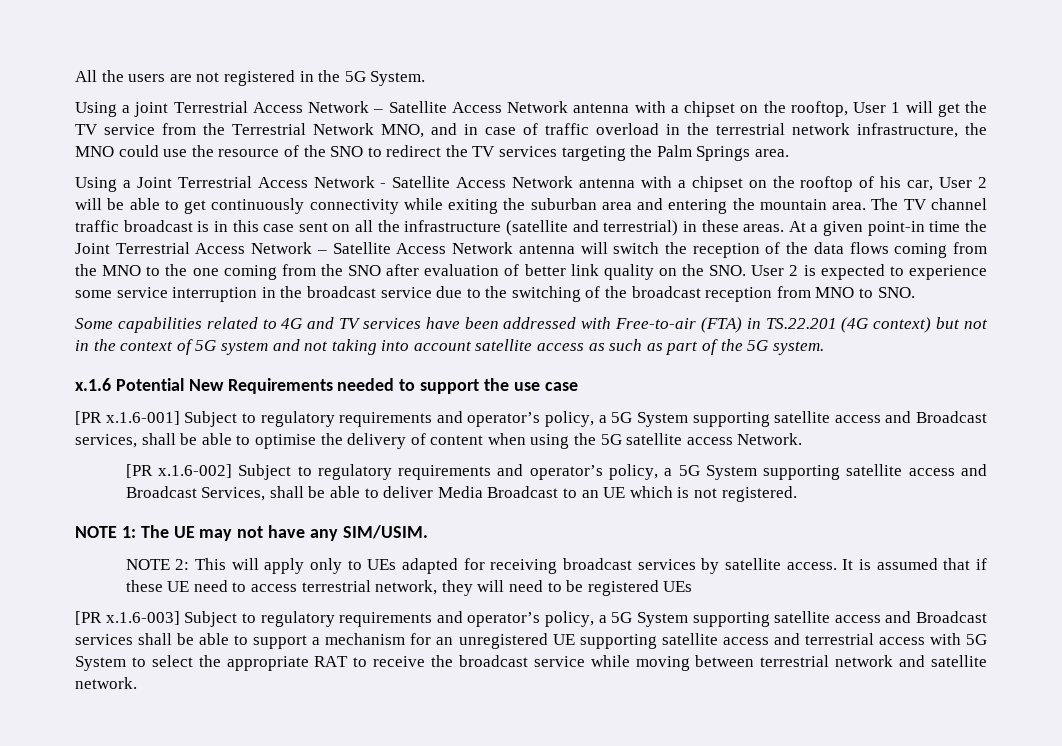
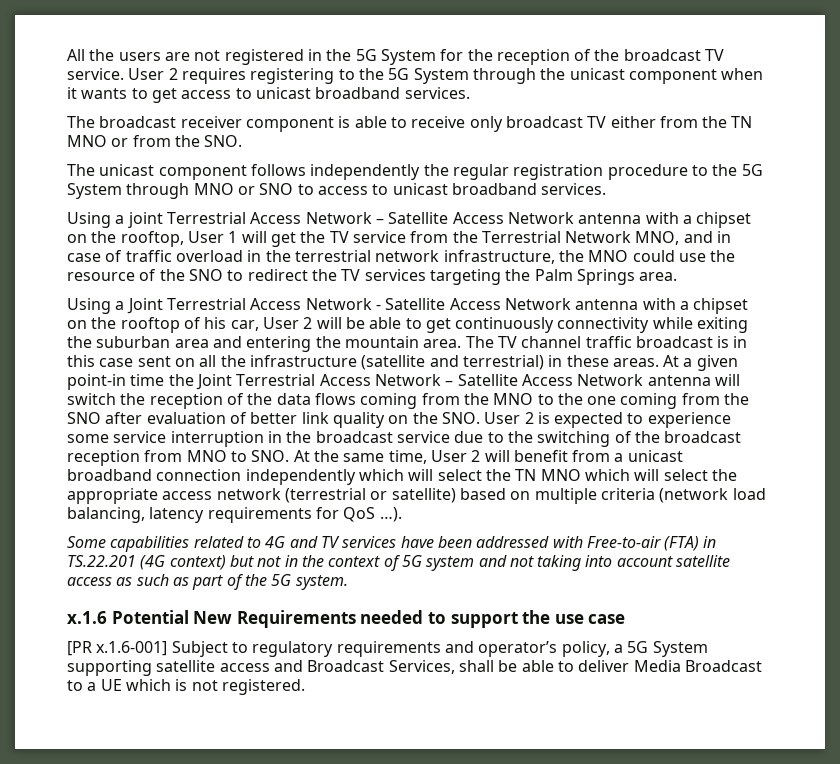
[370,71,426,86] System. -> [380,49,725,65] [67,68,764,84] [67,87,470,103] [67,116,753,132] [67,135,243,147] [67,164,763,180] [67,183,607,199] System for the reception of the broadcast TV service. User 2 requires registering to the 5G System through the unicast component when it wants to get access to unicast broadband services. // The broadcast receiver component is able to receive only broadcast TV either from the TN MNO or from the SNO. // The unicast component follows independently the regular registration procedure to the 5G System through MNO or SNO to access to unicast broadband services.
(915, 292) none -> [293,450,683,464] [67,469,737,485] [67,488,766,504] [67,507,402,523] At the same time, User 2 will benefit from a unicast broadband connection independently which will select the TN MNO which will select the appropriate access network (terrestrial or satellite) based on multiple criteria (network load balancing, latency requirements for QoS …).
[75,433,803,449] [125,464,987,480] [125,486,197,498] services, shall be able to optimise the delivery of content when using the 5G satellite access Network. // [PR x.1.6-002] Subject to regulatory requirements and operator’s policy, a 5G System supporting satellite access and Broadcast -> (385, 666) none
[581,490,599,498] an -> [87,682,97,691] a
[75,525,428,541] [125,558,988,574] [125,580,693,596] [75,611,987,627] [75,633,988,649] [75,655,987,671] [75,677,137,689] // NOTE 1: The UE may not have any SIM/USIM. // NOTE 2: This will apply only to UEs adapted for receiving broadcast services by satellite access. It is assumed that if these UE need to access terrestrial network, they will need to be registered UEs // [PR x.1.6-003] Subject to regulatory requirements and operator’s policy, a 5G System supporting satellite access and Broadcast services shall be able to support a mechanism for an unregistered UE supporting satellite access and terrestrial access with 5G System to select the appropriate RAT to receive the broadcast service while moving between terrestrial network and satellite network. -> (305, 687) none

